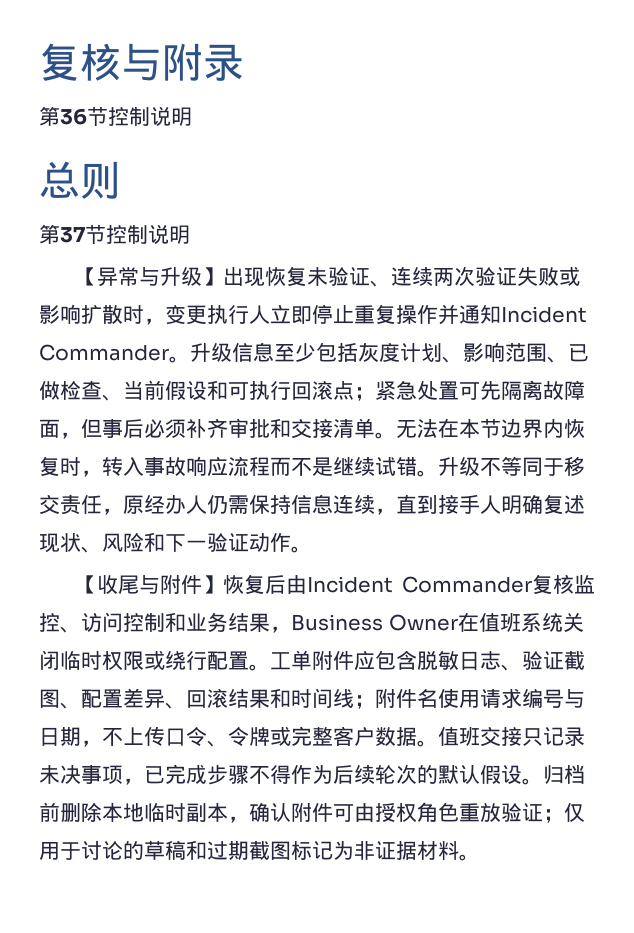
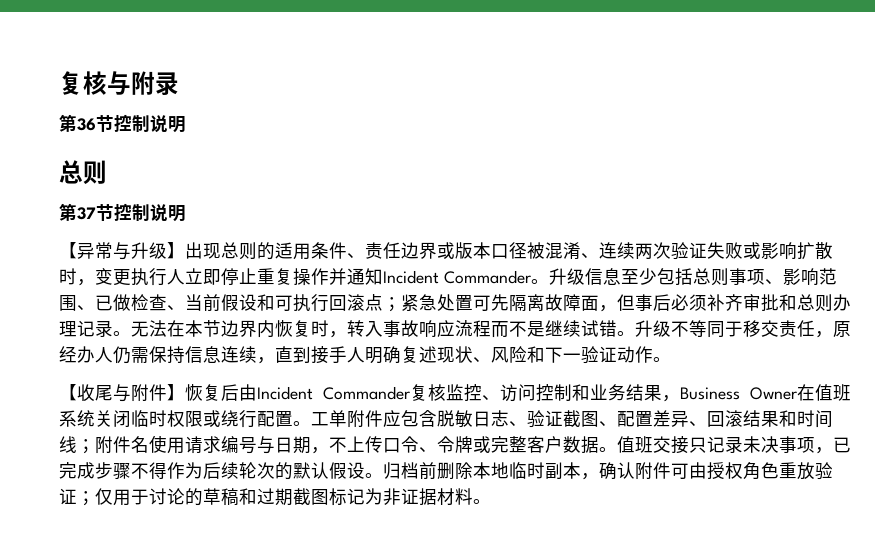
[264,266,370,286] 恢复未验证 -> [221,242,581,260] 总则的适用条件、责任边界或版本口径被混淆
[358,342,442,363] 灰度计划 -> [692,268,765,286] 总则事项
[291,418,375,439] 交接清单 -> [797,294,851,312] [59,320,113,337] 总则办理记录

